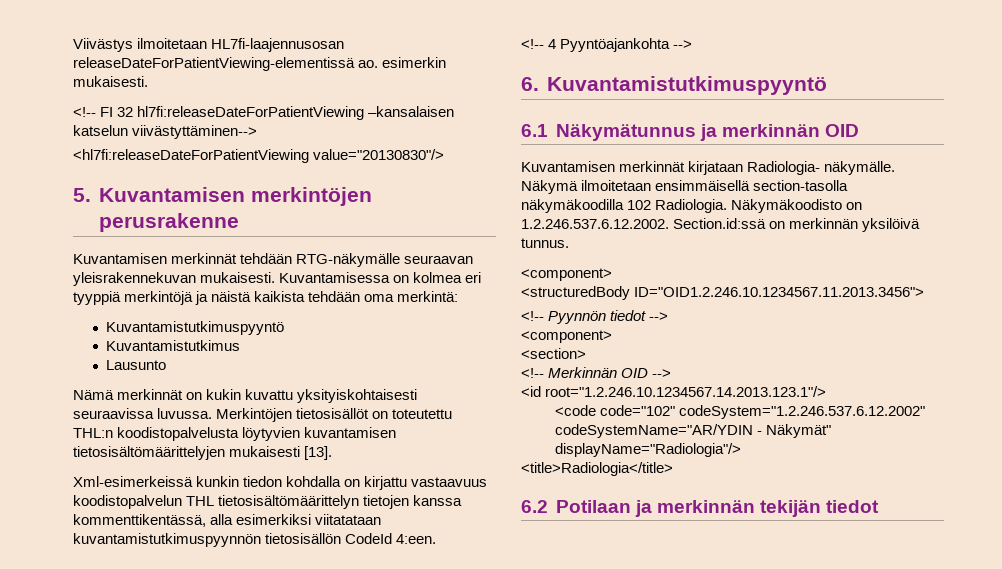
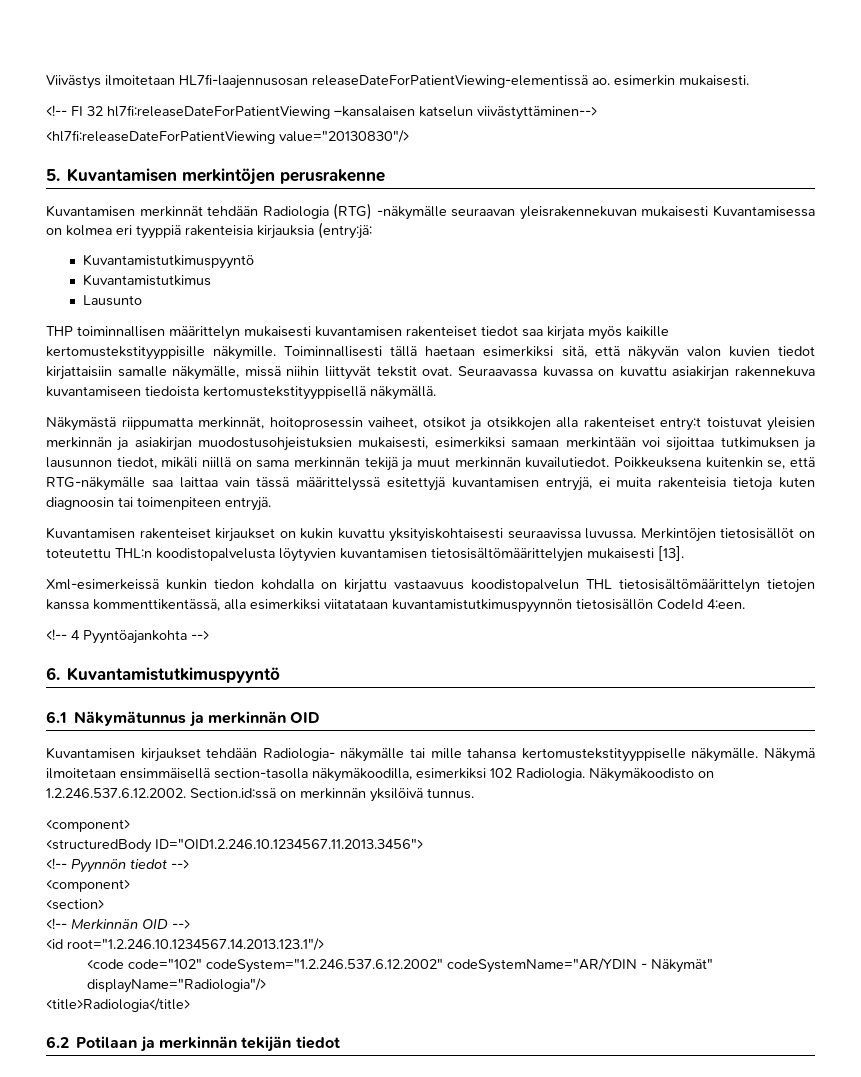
[296,253,401,267] RTG-näkymälle -> [262,203,447,220] Radiologia (RTG) -näkymälle
[200,272,276,283] mukaisesti. -> [641,206,709,217] mukaisesti
[124,291,459,305] [106,321,285,335] [106,340,241,351] [106,360,167,370] [73,389,184,400] merkintöjä ja näistä kaikista tehdään oma merkintä: // Kuvantamistutkimuspyyntö // Kuvantamistutkimus // Lausunto // Nämä merkinnät -> [185,222,372,239] [82,254,254,269] [82,274,211,286] [82,295,142,306] [46,326,669,340] [46,346,816,360] [46,366,816,380] [46,386,436,400] [46,417,815,431] [46,437,816,451] [46,457,815,471] [46,477,815,491] [46,497,271,511] [46,527,276,542] rakenteisia kirjauksia (entry:jä: // Kuvantamistutkimuspyyntö // Kuvantamistutkimus // Lausunto // THP toiminnallisen määrittelyn mukaisesti kuvantamisen rakenteiset tiedot saa kirjata myös kaikille kertomustekstityyppisille näkymille. Toiminnallisesti tällä haetaan esimerkiksi sitä, että näkyvän valon kuvien tiedot kirjattaisiin samalle näkymälle, missä niihin liittyvät tekstit ovat. Seuraavassa kuvassa on kuvattu asiakirjan rakennekuva kuvantamiseen tiedoista kertomustekstityyppisellä näkymällä. // Näkymästä riippumatta merkinnät, hoitoprosessin vaiheet, otsikot ja otsikkojen alla rakenteiset entry:t toistuvat yleisien merkinnän ja asiakirjan muodostusohjeistuksien mukaisesti, esimerkiksi samaan merkintään voi sijoittaa tutkimuksen ja lausunnon tiedot, mikäli niillä on sama merkinnän tekijä ja muut merkinnän kuvailutiedot. Poikkeuksena kuitenkin se, että RTG-näkymälle saa laittaa vain tässä määrittelyssä esitettyjä kuvantamisen entryjä, ei muita rakenteisia tietoja kuten diagnoosin tai toimenpiteen entryjä. // Kuvantamisen rakenteiset kirjaukset
[619,161,821,175] merkinnät kirjataan Radiologia- -> [140,748,686,762] kirjaukset tehdään Radiologia- näkymälle tai mille tahansa kertomustekstityyppiselle
[521,199,624,213] näkymäkoodilla -> [312,768,486,782] näkymäkoodilla, esimerkiksi

